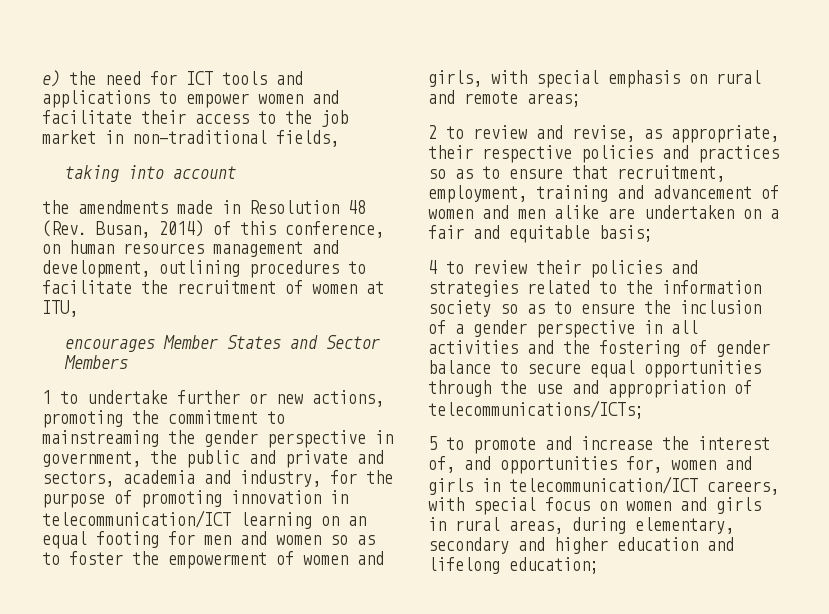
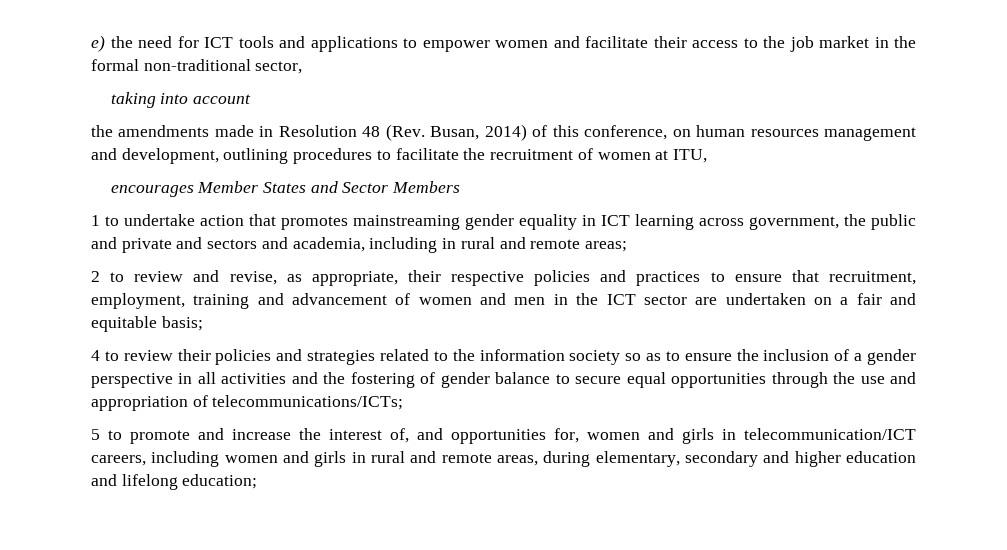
[132,130,339,147] non-traditional fields, -> [894,36,916,48] [91,59,303,74] the formal non-traditional sector,
[177,390,384,407] [42,410,285,428] [42,430,393,448] further or new actions, promoting the commitment to mainstreaming the gender perspective in -> [200,214,744,230] action that promotes mainstreaming gender equality in ICT learning across
[42,470,393,487] [42,490,348,508] [42,510,366,529] [42,531,375,549] [42,551,384,569] [428,70,707,88] sectors, academia and industry, for the purpose of promoting innovation in telecommunication/ICT learning on an equal footing for men and women so as to foster the empowerment of women and girls, with special emphasis on -> [207,237,457,253] sectors and academia, including in
[428,169,473,179] so as -> (701, 278) none
[554,205,599,219] alike -> [553,293,687,305] in the ICT sector
[428,497,617,515] with special focus on -> [151,451,220,467] including
(500, 524) none -> [410,451,492,463] and remote

